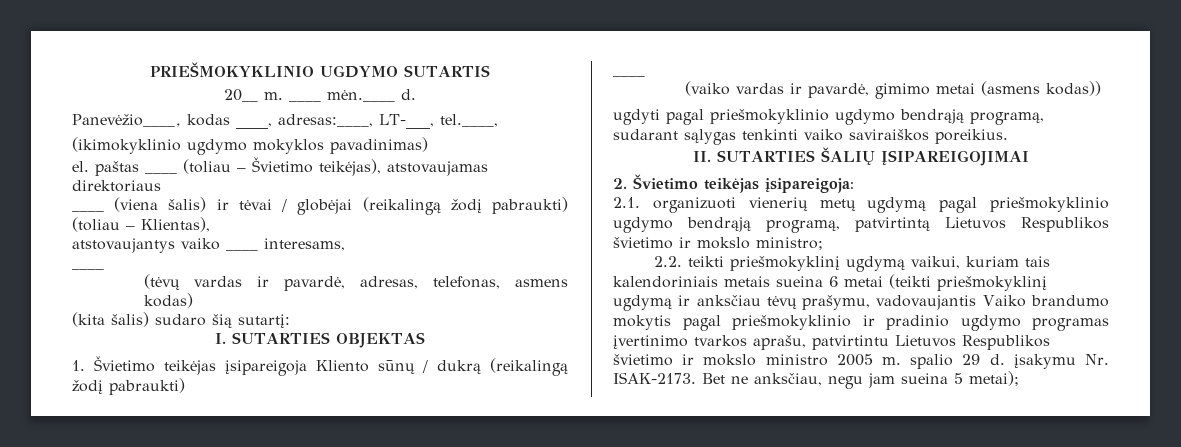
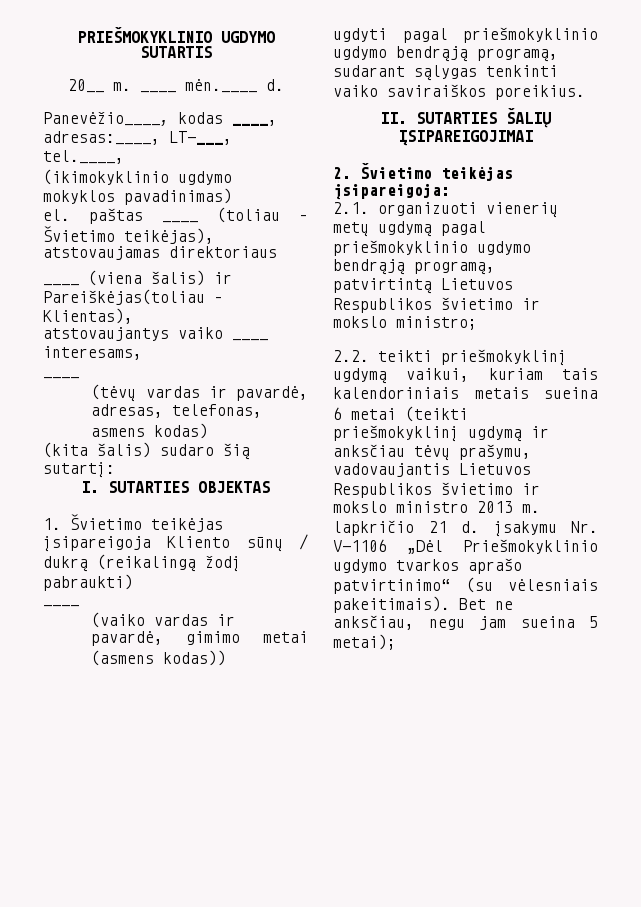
[238,197,568,215] [72,217,120,232] tėvai / globėjai (reikalingą žodį pabraukti) (toliau -> [43,289,205,305] Pareiškėjas(toliau
[982,295,1109,307] [613,315,1109,331] [613,335,889,350] Vaiko brandumo mokytis pagal priešmokyklinio ir pradinio ugdymo programas įvertinimo tvarkos aprašu, patvirtintu -> (450, 470) none
[836,354,1110,369] [613,372,696,384] 2005 m. spalio 29 d. įsakymu Nr. ISAK-2173. -> [477,501,540,513] [333,520,598,537] [333,539,598,554] [333,558,522,574] [333,577,598,594] [333,596,450,613] 2013 m. lapkričio 21 d. įsakymu Nr. V-1106 „Dėl Priešmokyklinio ugdymo tvarkos aprašo patvirtinimo“ (su vėlesniais pakeitimais).

